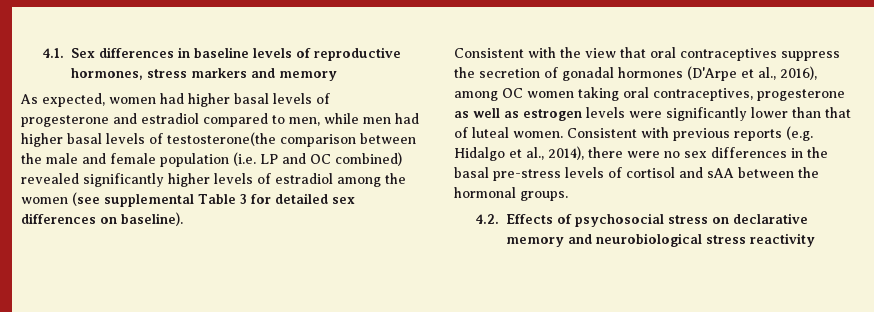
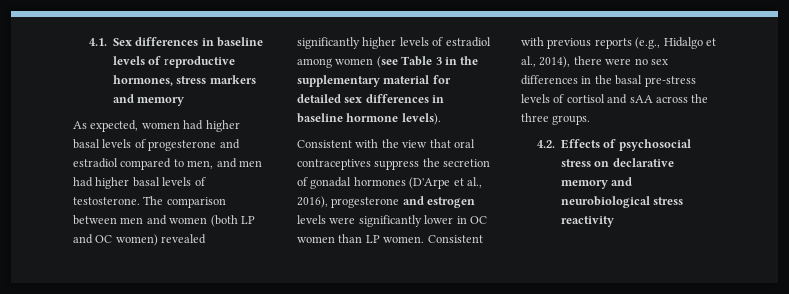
[324,113,359,124] while -> [216,158,237,168] and
[167,132,416,147] [21,152,256,167] testosterone(the comparison between the male and female population (i.e. -> [73,196,226,208] [73,215,238,227] testosterone. The comparison between men and women (both
[335,152,402,166] combined) -> [115,234,158,246] women)
[385,173,406,184] the -> (332, 63) none
[104,194,194,207] supplemental -> (398, 62) none
[250,193,355,204] [21,212,183,226] for detailed sex differences on baseline). -> [444,56,479,65] [297,75,451,87] [297,94,445,103] [297,113,441,125] in the supplementary material for detailed sex differences in baseline hormone levels).
[454,87,845,101] [454,108,519,118] among OC women taking oral contraceptives, progesterone as well as -> [331,196,424,208] progesterone and
[792,107,851,118] [454,127,509,138] than that of luteal -> [456,216,487,224] [297,234,380,243] in OC women than LP
[786,126,813,141] (e.g. -> [635,37,661,49] (e.g.,
[738,167,819,178] [454,187,516,198] between the hormonal -> [655,94,709,103] [521,113,549,122] across the three

